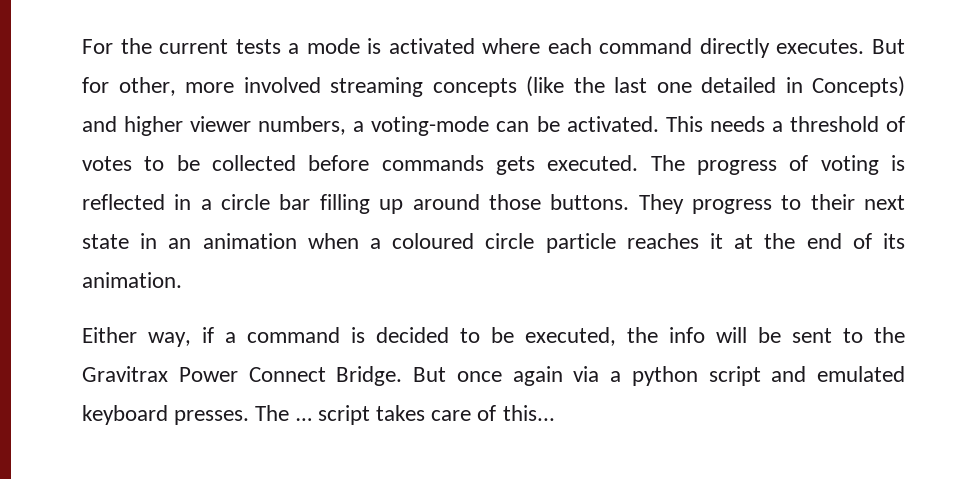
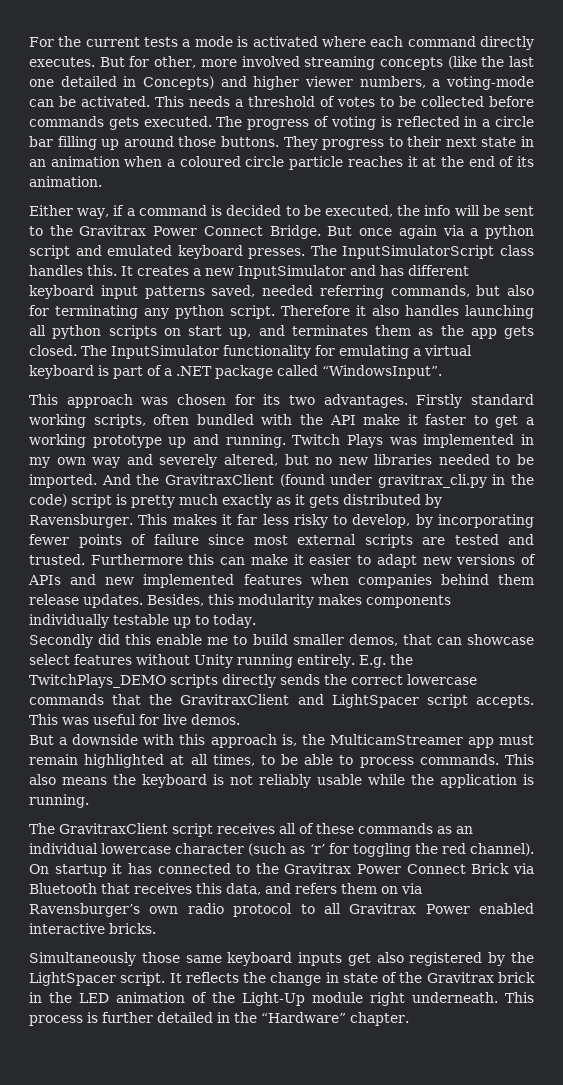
[295,405,555,425] … script takes care of this... -> [342,245,534,259] [29,265,469,279] [29,285,534,299] [29,305,534,319] [29,325,534,339] [29,345,472,359] [29,365,442,379] [29,394,534,408] [29,414,534,428] [29,434,534,448] [29,454,534,468] [29,474,534,488] [29,494,442,508] [29,514,534,528] [29,534,534,548] [29,554,537,568] [28,574,534,588] [29,594,451,608] [29,614,256,628] [29,634,534,648] [29,654,413,668] [29,674,477,688] [29,694,535,708] [29,714,240,725] [29,734,535,748] [29,754,534,768] [29,774,534,788] [29,794,89,808] [29,823,473,837] [29,843,535,857] [29,863,534,877] [29,883,422,895] [29,903,534,917] [29,923,156,934] [29,952,534,966] [29,972,535,986] [29,992,534,1006] [29,1012,409,1026] InputSimulatorScript class handles this. It creates a new InputSimulator and has different keyboard input patterns saved, needed referring commands, but also for terminating any python script. Therefore it also handles launching all python scripts on start up, and terminates them as the app gets closed. The InputSimulator functionality for emulating a virtual keyboard is part of a .NET package called “WindowsInput”. // This approach was chosen for its two advantages. Firstly standard working scripts, often bundled with the API make it faster to get a working prototype up and running. Twitch Plays was implemented in my own way and severely altered, but no new libraries needed to be imported. And the GravitraxClient (found under gravitrax_cli.py in the code) script is pretty much exactly as it gets distributed by Ravensburger. This makes it far less risky to develop, by incorporating fewer points of failure since most external scripts are tested and trusted. Furthermore this can make it easier to adapt new versions of APIs and new implemented features when companies behind them release updates. Besides, this modularity makes components individually testable up to today. // Secondly did this enable me to build smaller demos, that can showcase select features without Unity running entirely. E.g. the TwitchPlays_DEMO scripts directly sends the correct lowercase commands that the GravitraxClient and LightSpacer script accepts. This was useful for live demos. // But a downside with this approach is, the MulticamStreamer app must remain highlighted at all times, to be able to process commands. This also means the keyboard is not reliably usable while the application is running. // The GravitraxClient script receives all of these commands as an individual lowercase character (such as ‘r’ for toggling the red channel). On startup it has connected to the Gravitrax Power Connect Brick via Bluetooth that receives this data, and refers them on via Ravensburger’s own radio protocol to all Gravitrax Power enabled interactive bricks. // Simultaneously those same keyboard inputs get also registered by the LightSpacer script. It reflects the change in state of the Gravitrax brick in the LED animation of the Light-Up module right underneath. This process is further detailed in the “Hardware” chapter.

